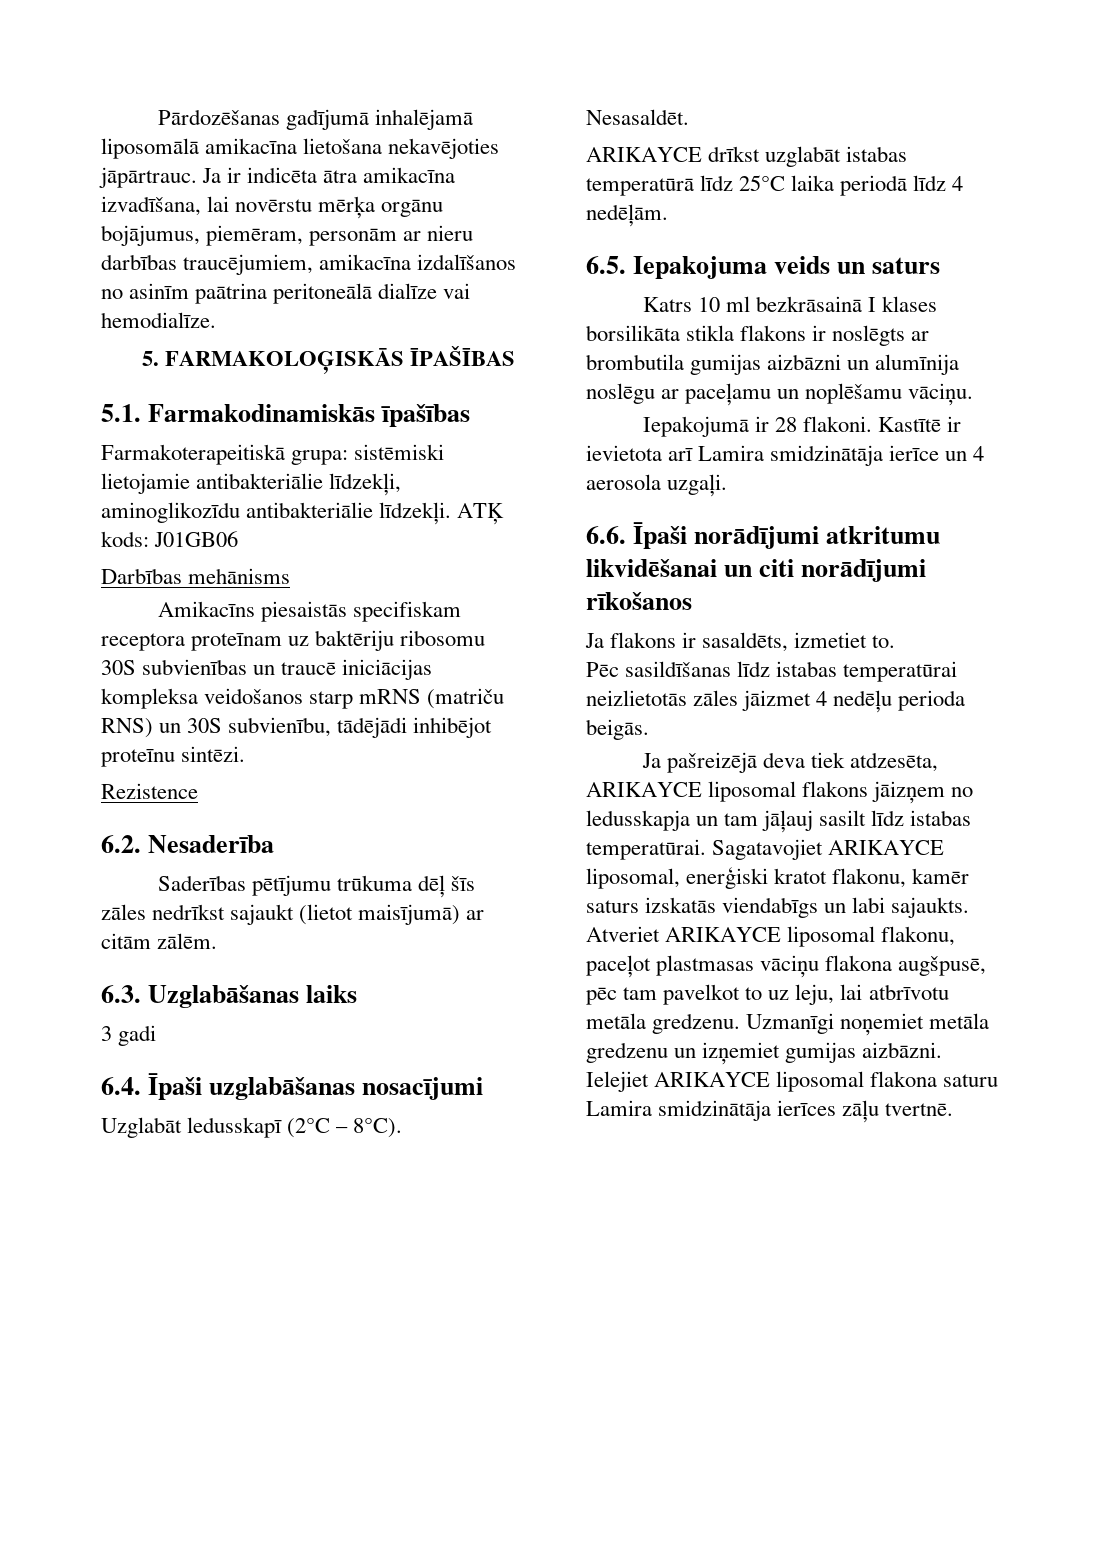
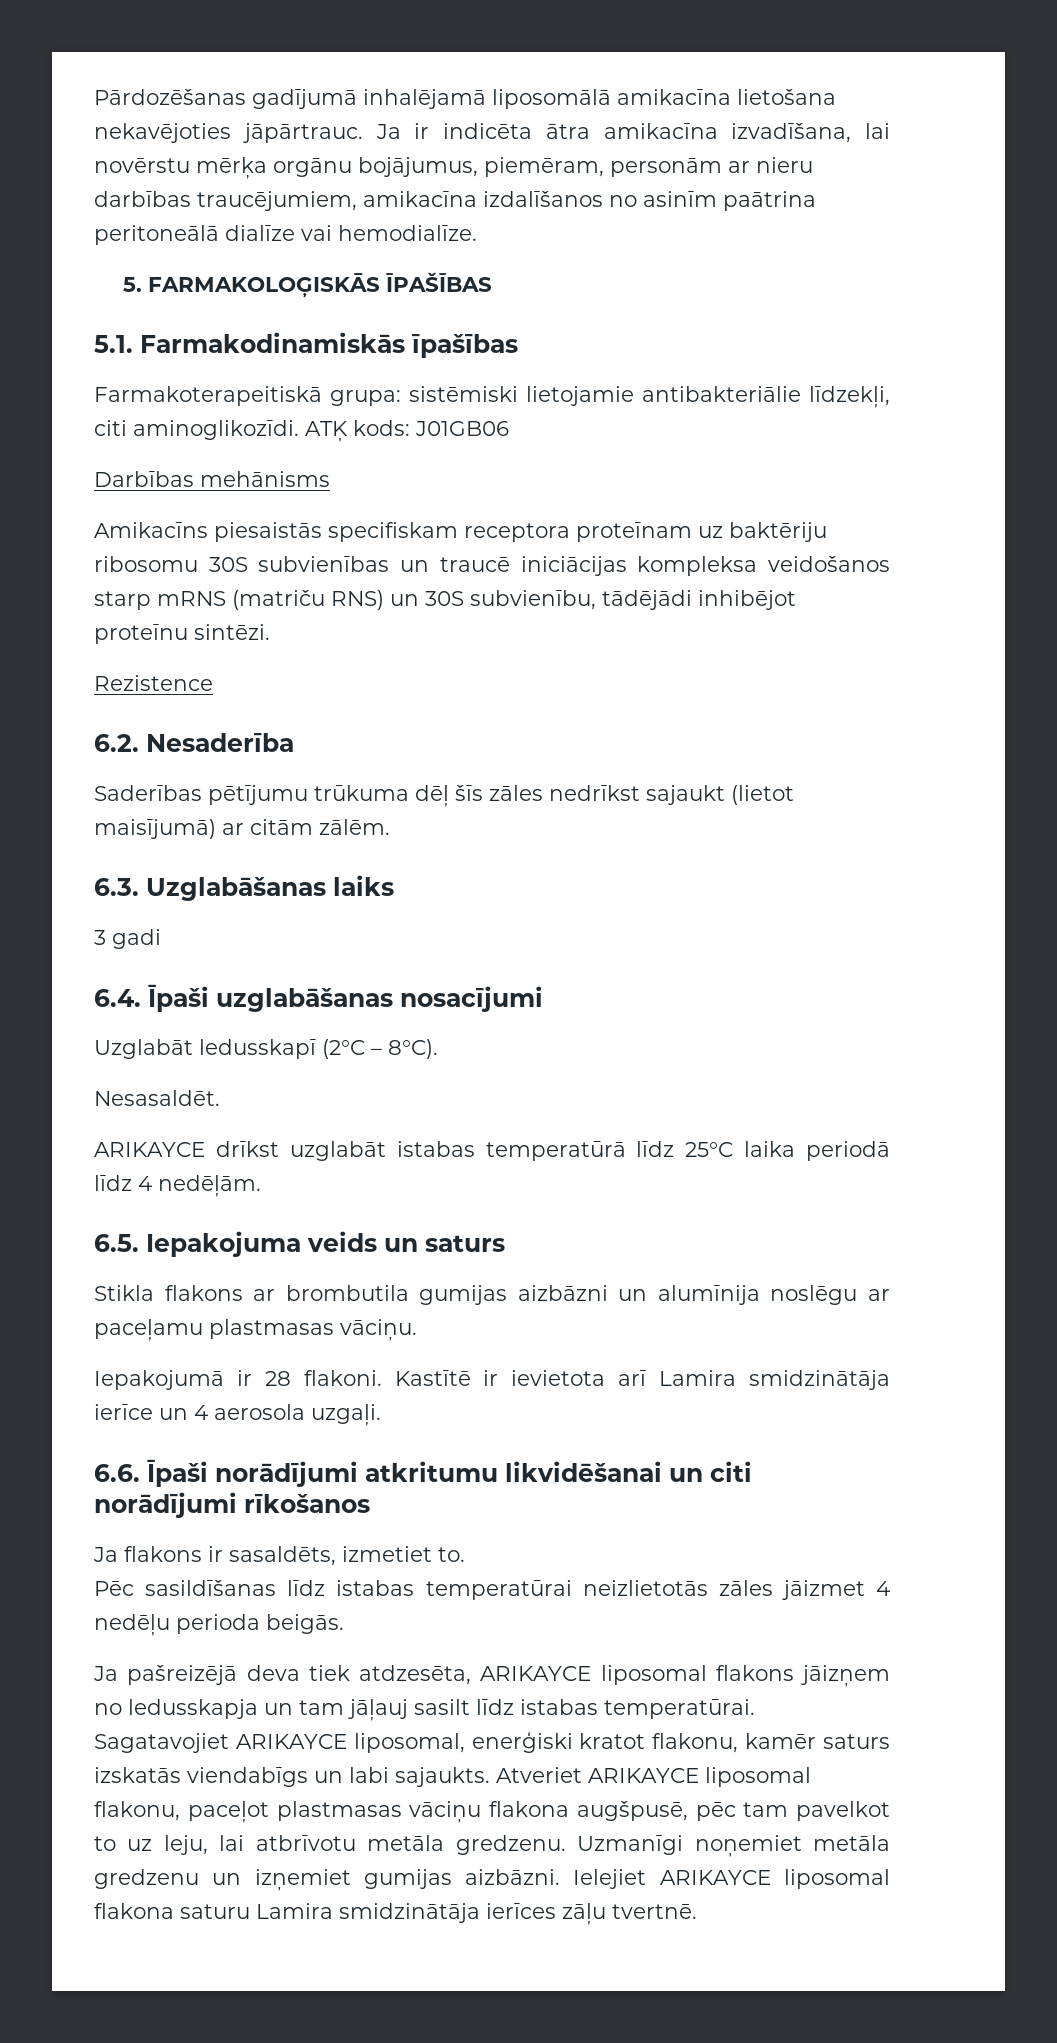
[101,502,452,525] aminoglikozīdu antibakteriālie līdzekļi. -> [94,420,299,440] citi aminoglikozīdi.
[642,296,938,312] [586,325,906,346] Katrs 10 ml bezkrāsainā I klases borsilikāta stikla flakons ir noslēgts -> [94,1285,243,1301] Stikla flakons
[777,383,903,404] un noplēšamu -> [209,1319,334,1339] plastmasas

